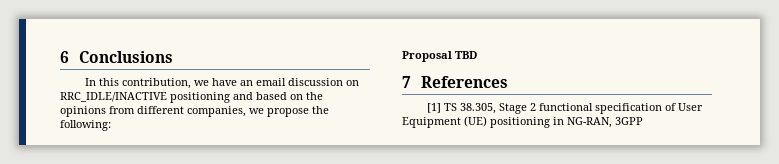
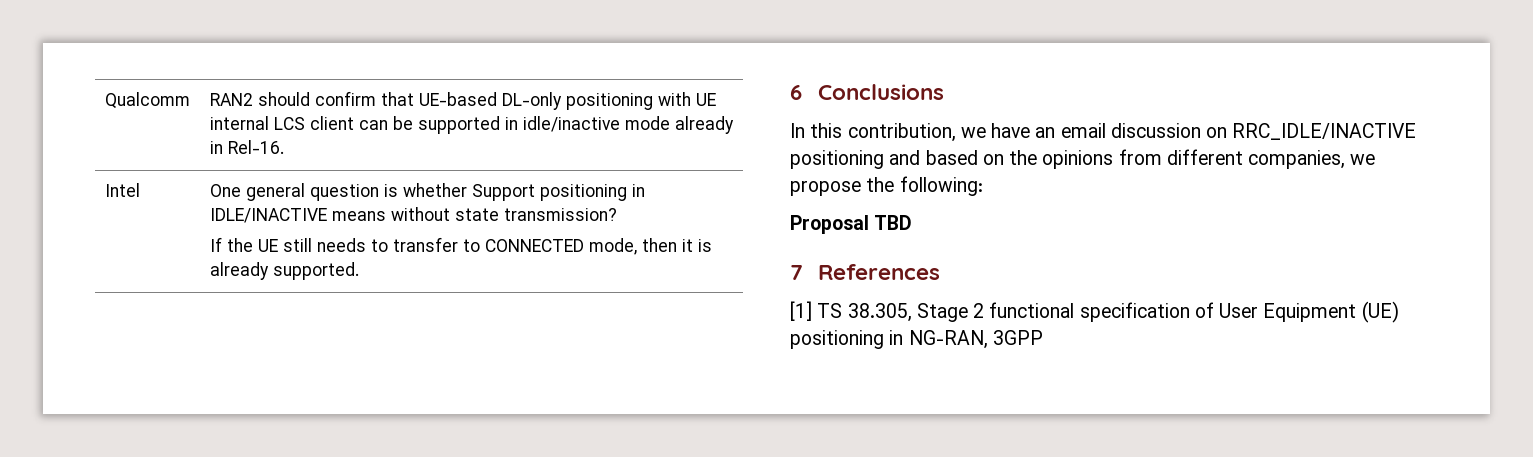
(60, 57) none -> [104,92,190,109] [209,91,716,110] [209,116,734,134] [209,140,284,154] [104,183,140,197] [209,183,645,201] [209,207,617,223] [209,237,712,255] [209,262,359,280] Qualcomm | RAN2 should confirm that UE-based DL-only positioning with UE internal LCS client can be supported in idle/inactive mode already in Rel-16. // Intel | One general question is whether Support positioning in IDLE/INACTIVE means without state transmission? // If the UE still needs to transfer to CONNECTED mode, then it is already supported. //

